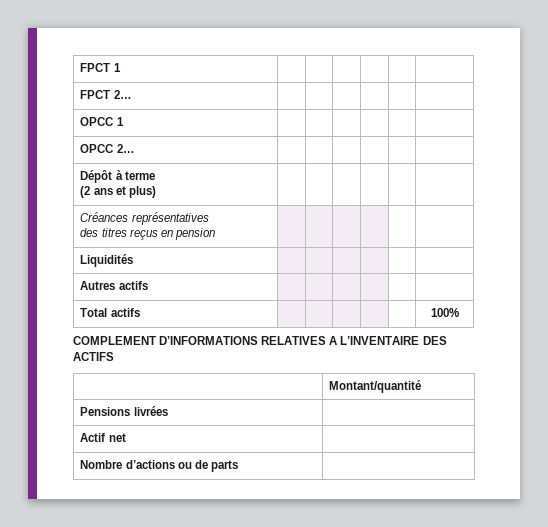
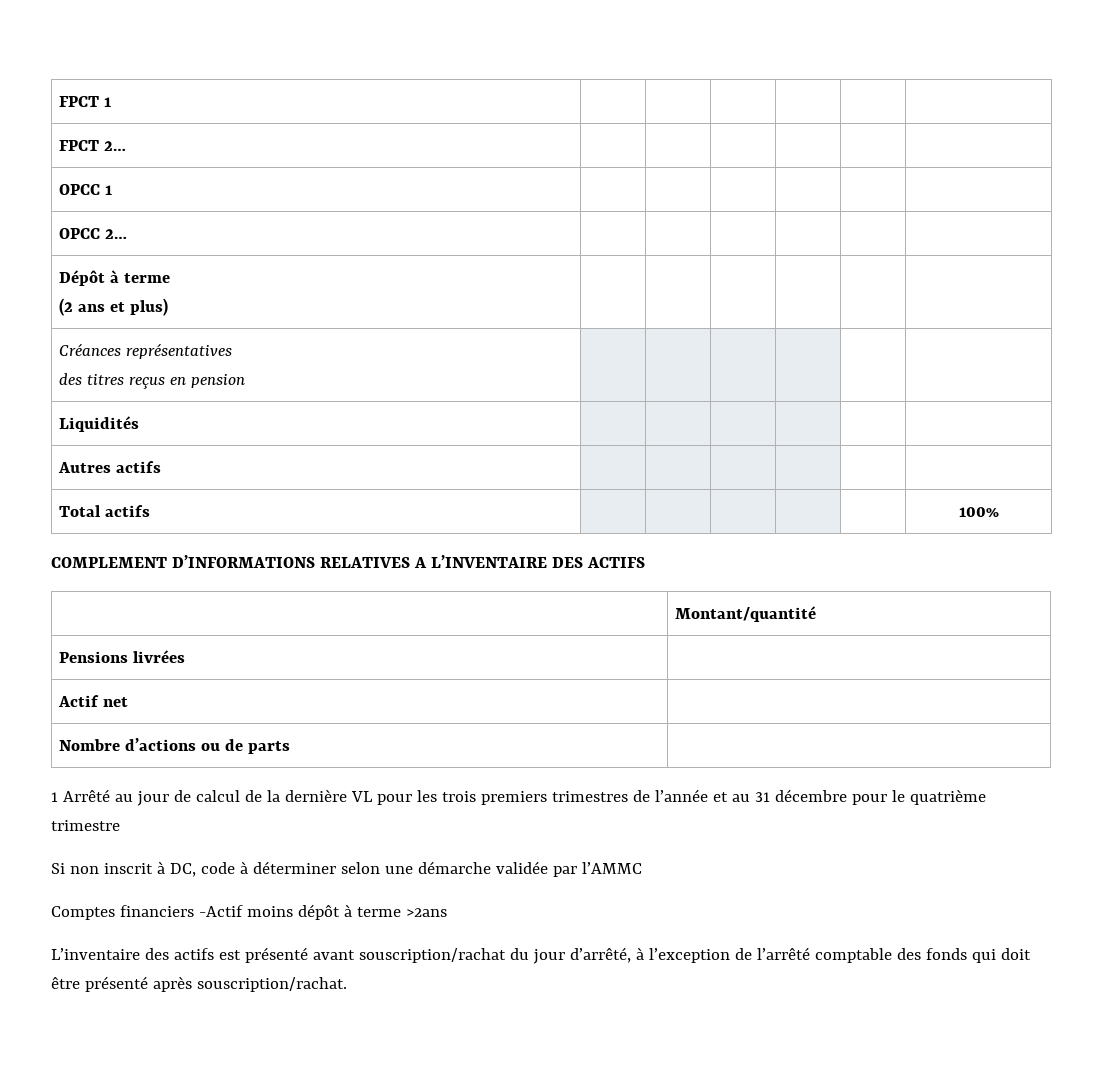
(238, 466) none -> [51,789,986,806] [51,820,120,831] [51,861,642,877] [51,904,447,920] [51,947,1031,964] [51,976,347,992] // 1 Arrêté au jour de calcul de la dernière VL pour les trois premiers trimestres de l’année et au 31 décembre pour le quatrième trimestre // Si non inscrit à DC, code à déterminer selon une démarche validée par l’AMMC // Comptes financiers -Actif moins dépôt à terme >2ans // L’inventaire des actifs est présenté avant souscription/rachat du jour d’arrêté, à l’exception de l’arrêté comptable des fonds qui doit être présenté après souscription/rachat.

